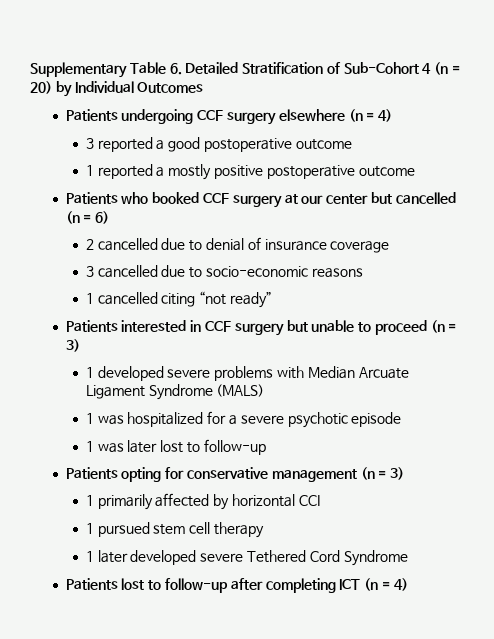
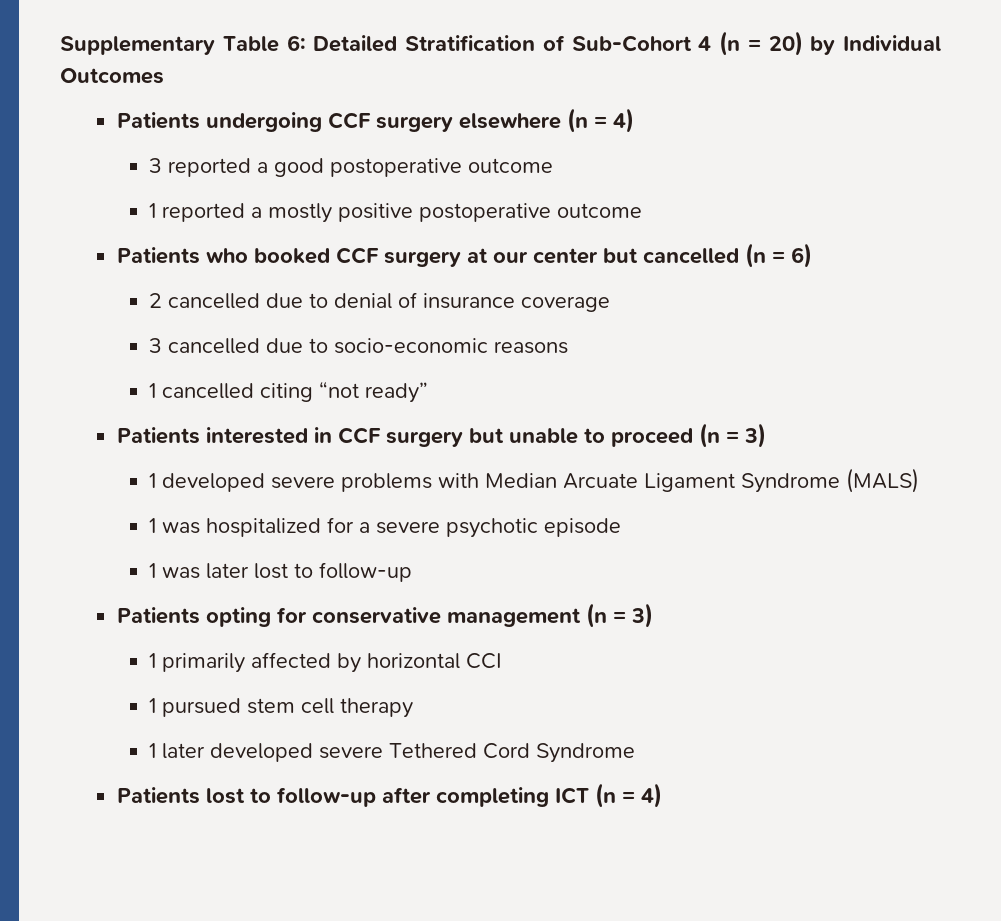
[169,63,182,75] 6. -> [286,35,306,51] 6:

